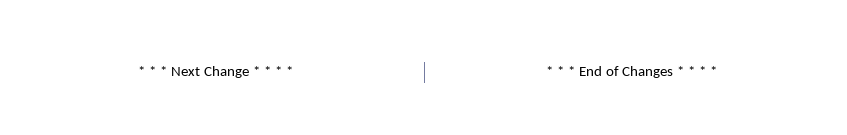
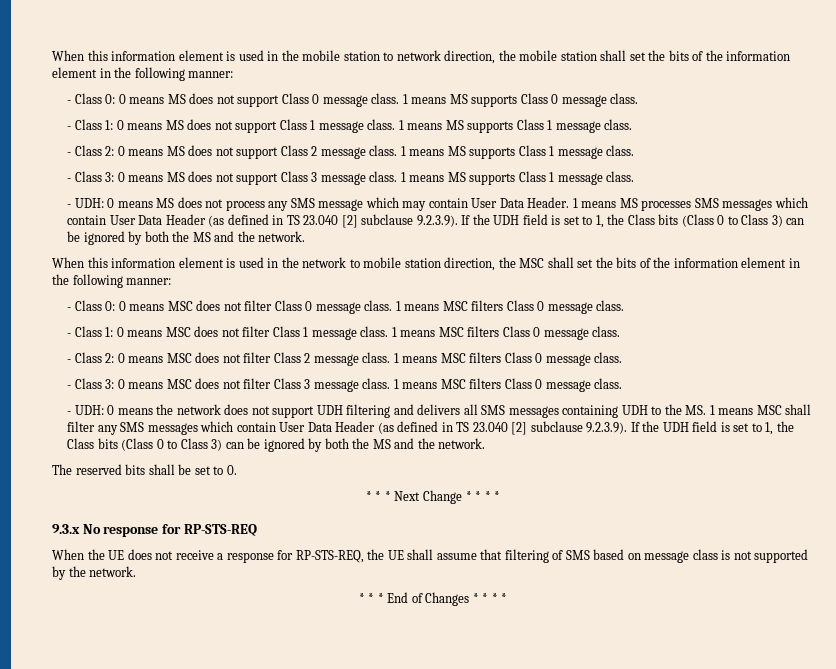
(138, 71) none -> [52,50,791,64] [52,67,234,81] [67,93,639,107] [67,119,633,133] [67,145,635,159] [67,171,635,185] [67,197,808,211] [67,214,805,228] [67,231,306,245] [52,257,800,271] [52,274,172,288] [67,300,625,314] [67,326,621,340] [67,352,623,366] [67,378,623,392] [67,404,812,418] [67,421,794,435] [67,438,486,452] [52,464,237,475] When this information element is used in the mobile station to network direction, the mobile station shall set the bits of the information element in the following manner: // - Class 0: 0 means MS does not support Class 0 message class. 1 means MS supports Class 0 message class. // - Class 1: 0 means MS does not support Class 1 message class. 1 means MS supports Class 1 message class. // - Class 2: 0 means MS does not support Class 2 message class. 1 means MS supports Class 1 message class. // - Class 3: 0 means MS does not support Class 3 message class. 1 means MS supports Class 1 message class. // - UDH: 0 means MS does not process any SMS message which may contain User Data Header. 1 means MS processes SMS messages which contain User Data Header (as defined in TS 23.040 [2] subclause 9.2.3.9). If the UDH field is set to 1, the Class bits (Class 0 to Class 3) can be ignored by both the MS and the network. // When this information element is used in the network to mobile station direction, the MSC shall set the bits of the information element in the following manner: // - Class 0: 0 means MSC does not filter Class 0 message class. 1 means MSC filters Class 0 message class. // - Class 1: 0 means MSC does not filter Class 1 message class. 1 means MSC filters Class 0 message class. // - Class 2: 0 means MSC does not filter Class 2 message class. 1 means MSC filters Class 0 message class. // - Class 3: 0 means MSC does not filter Class 3 message class. 1 means MSC filters Class 0 message class. // - UDH: 0 means the network does not support UDH filtering and delivers all SMS messages containing UDH to the MS. 1 means MSC shall filter any SMS messages which contain User Data Header (as defined in TS 23.040 [2] subclause 9.2.3.9). If the UDH field is set to 1, the Class bits (Class 0 to Class 3) can be ignored by both the MS and the network. // The reserved bits shall be set to 0. //
(293, 71) none -> [52,524,257,537] [52,549,809,563] [52,566,137,580] // 9.3.x No response for RP-STS-REQ // When the UE does not receive a response for RP-STS-REQ, the UE shall assume that filtering of SMS based on message class is not supported by the network.

